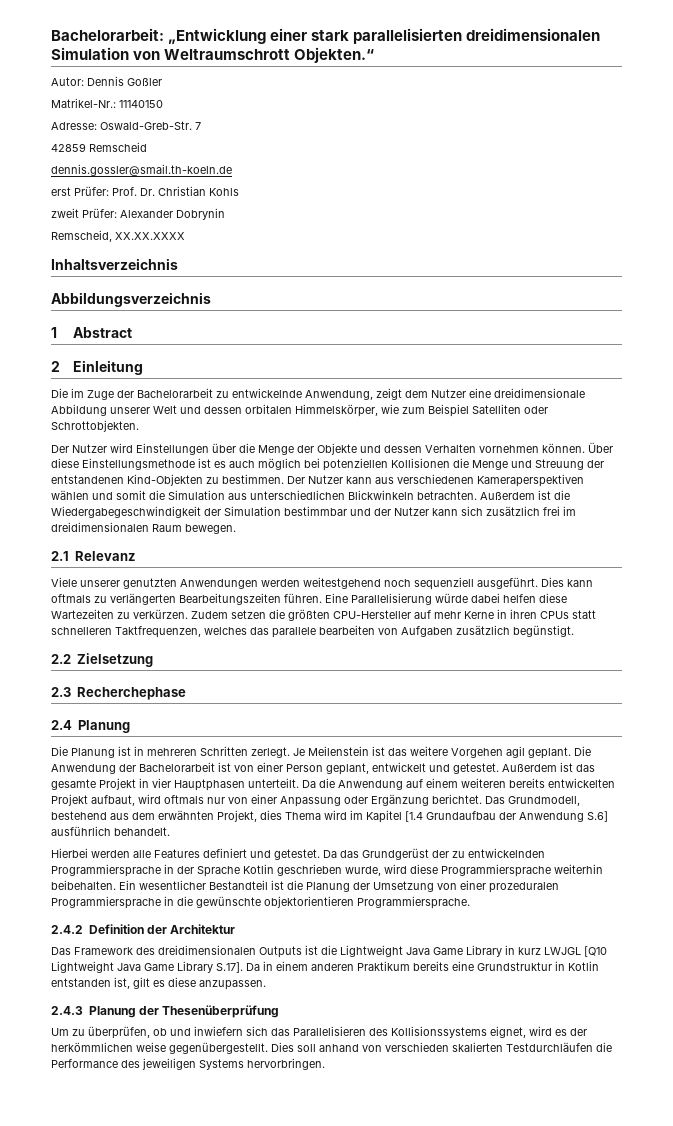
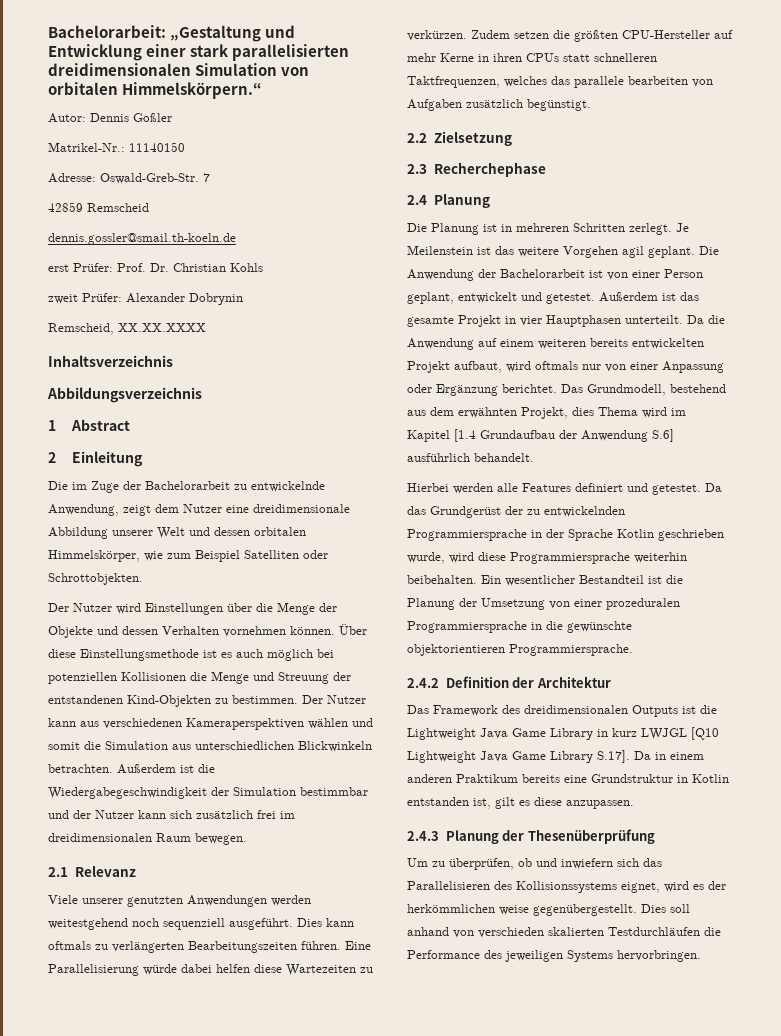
[168,28,267,44] „Entwicklung -> [170,25,296,42] [48,44,142,61] „Gestaltung und Entwicklung
[164,47,375,63] Weltraumschrott Objekten.“ -> [48,82,263,99] orbitalen Himmelskörpern.“

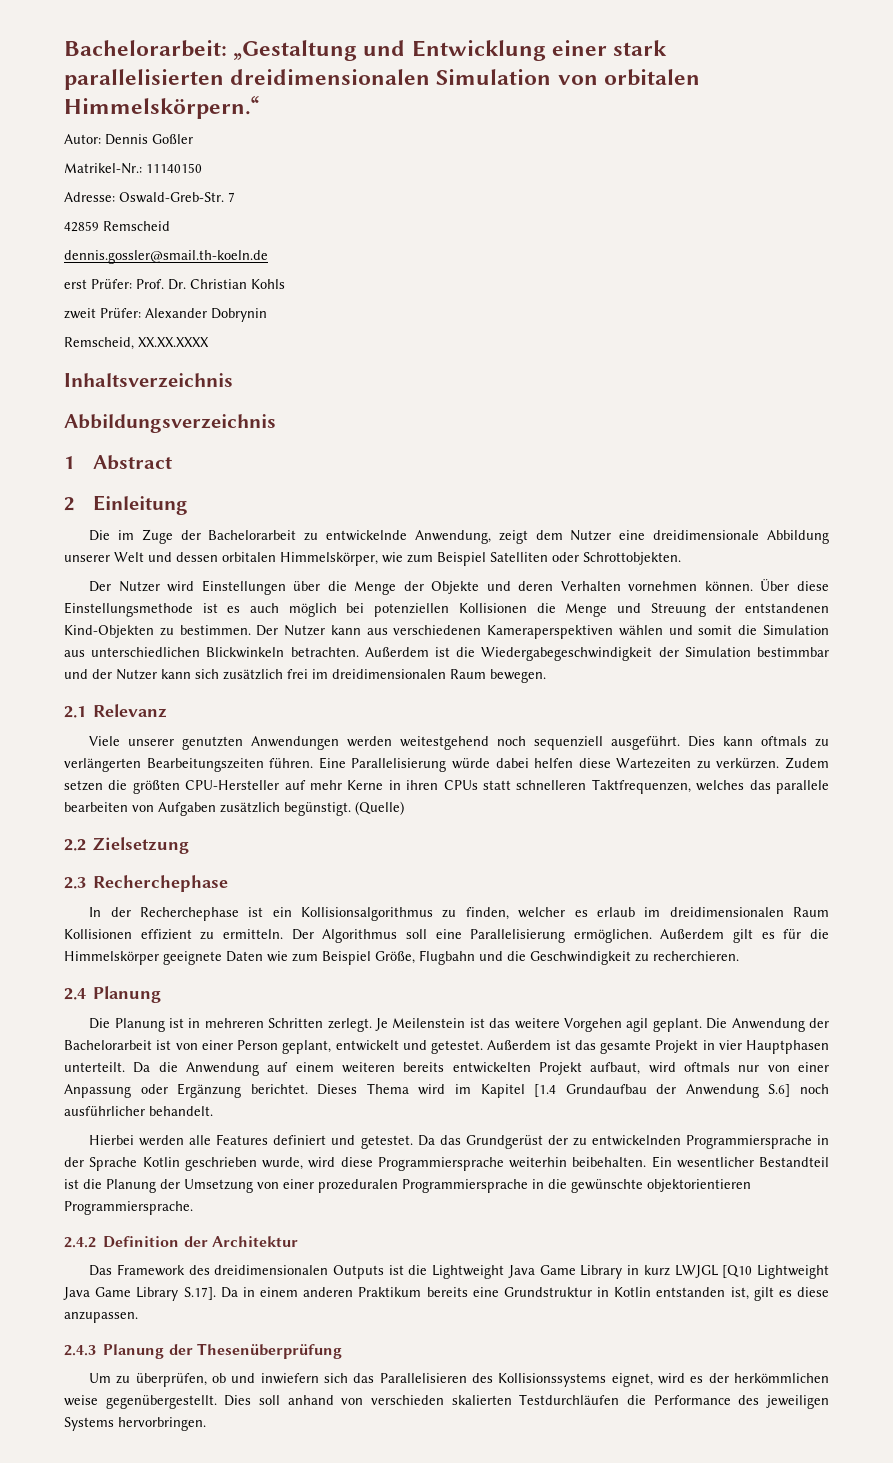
[122,626,158,635] dessen -> [518,581,554,591] deren
(591, 105) none -> [355,801,404,815] (Quelle)
(546, 169) none -> [89,907,829,921] [64,929,829,943] [64,950,739,965] // In der Recherchephase ist ein Kollisionsalgorithmus zu finden, welcher es erlaub im dreidimensionalen Raum Kollisionen effizient zu ermitteln. Der Algorithmus soll eine Parallelisierung ermöglichen. Außerdem gilt es für die Himmelskörper geeignete Daten wie zum Beispiel Größe, Flugbahn und die Geschwindigkeit zu recherchieren.
[561,384,726,396] [407,407,594,419] Das Grundmodell, bestehend aus dem erwähnten Projekt, dies -> [317,1084,358,1095] Dieses
[407,453,470,462] ausführlich -> [799,1084,829,1094] [64,1106,145,1116] noch ausführlicher

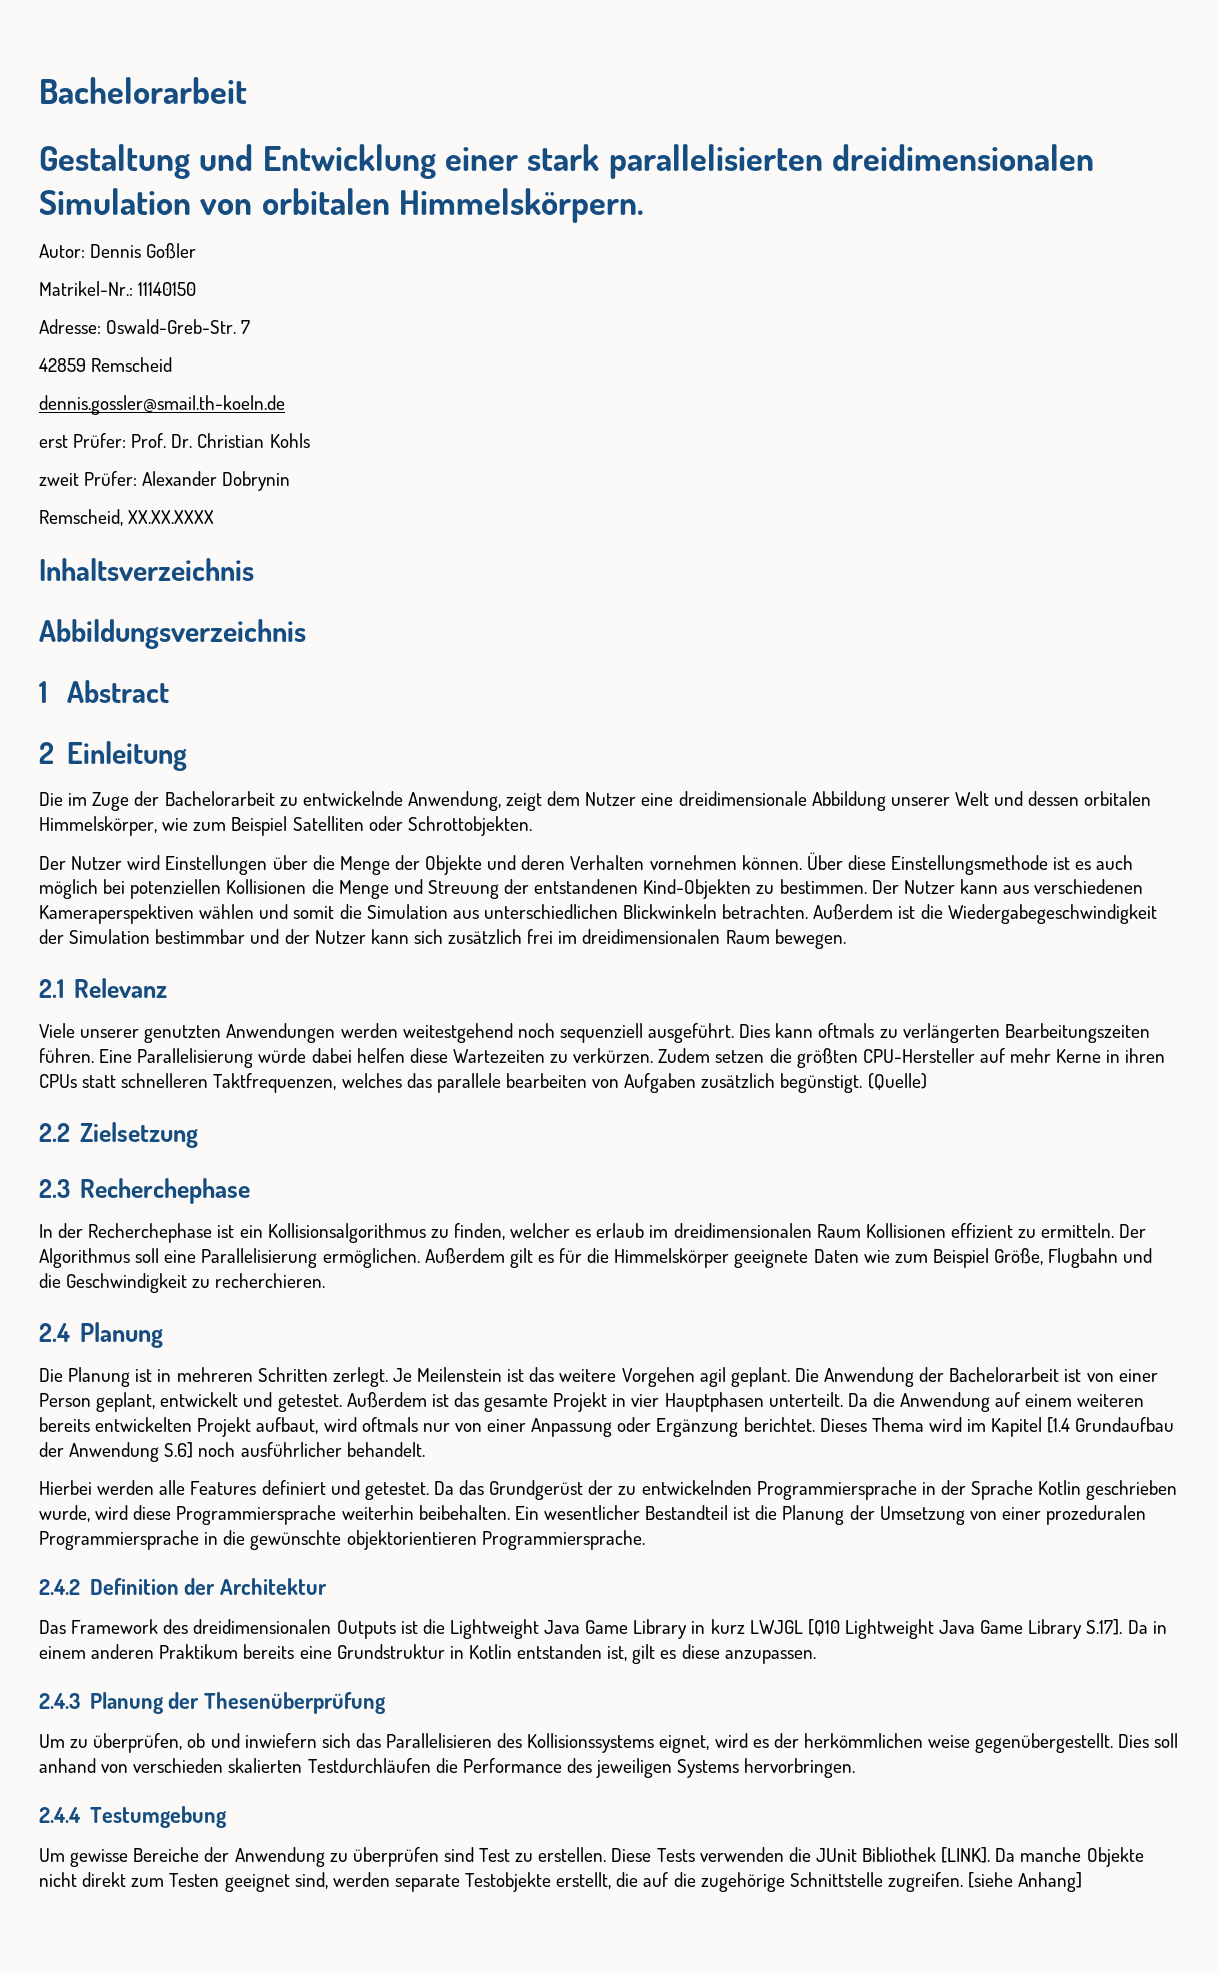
[64,40,358,61] Bachelorarbeit: „Gestaltung -> [39,77,247,104] [39,144,190,179] Bachelorarbeit // Gestaltung
[64,96,260,119] Himmelskörpern.“ -> [398,188,644,223] Himmelskörpern.
(206, 1424) none -> [39,1806,227,1828] [39,1847,1144,1867] [39,1872,1083,1892] // 2.4.4 Testumgebung // Um gewisse Bereiche der Anwendung zu überprüfen sind Test zu erstellen. Diese Tests verwenden die JUnit Bibliothek [LINK]. Da manche Objekte nicht direkt zum Testen geeignet sind, werden separate Testobjekte erstellt, die auf die zugehörige Schnittstelle zugreifen. [siehe Anhang]

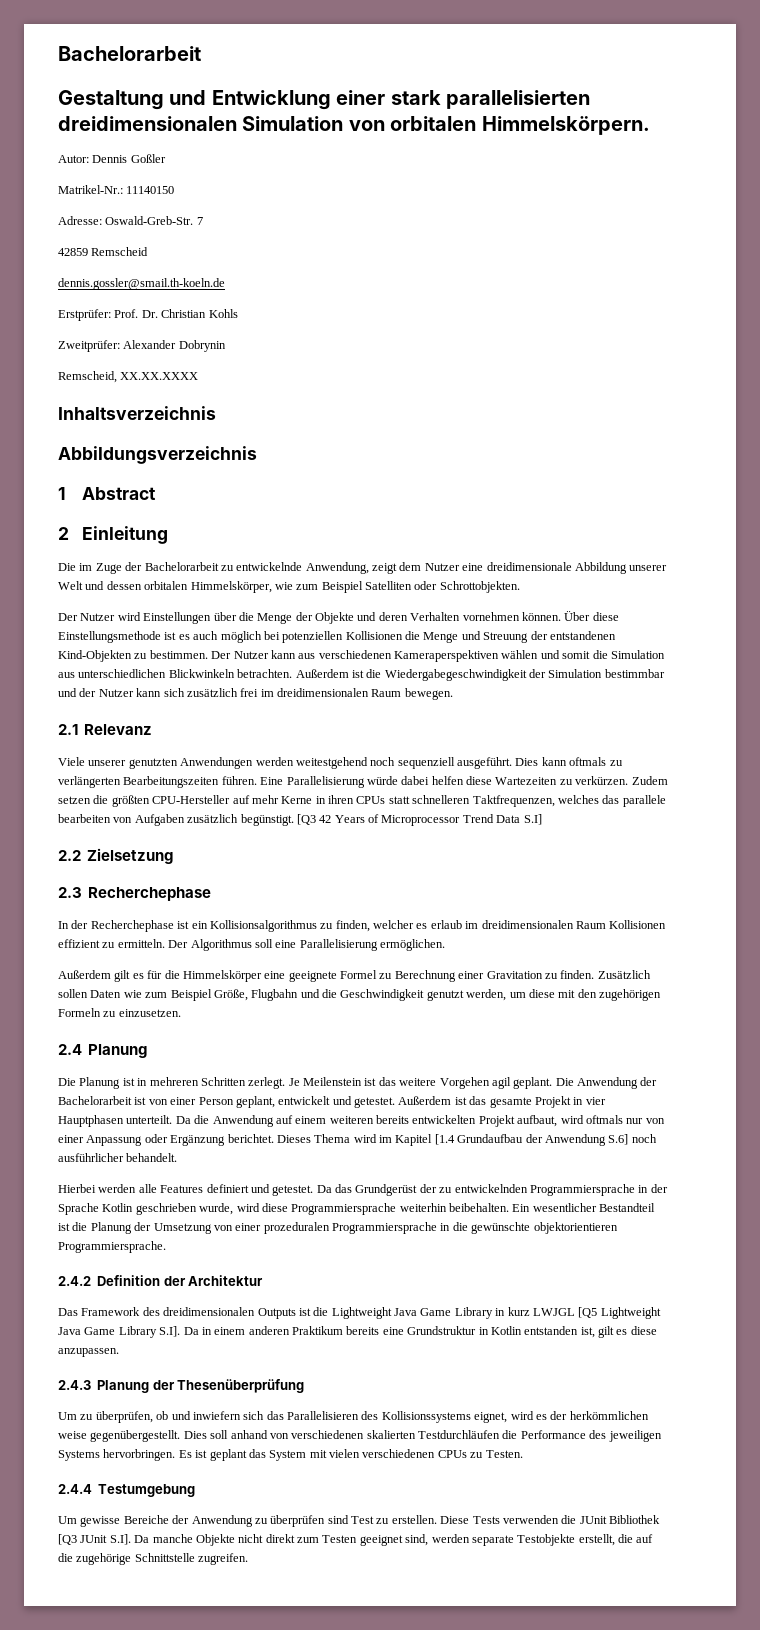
[39,433,127,448] erst Prüfer: -> [58,309,111,321] Erstprüfer:
[39,471,138,486] zweit Prüfer: -> [58,340,120,352] Zweitprüfer:
[867,1073,927,1090] (Quelle) -> [296,814,542,826] [Q3 42 Years of Microprocessor Trend Data S.I]
(420, 1258) none -> (445, 945) //
[734,1250,809,1268] geeignete -> [264,970,651,982] [58,989,88,998] eine geeignete Formel zu Berechnung einer Gravitation zu finden. Zusätzlich sollen
[192,1273,326,1288] zu recherchieren. -> [426,989,661,1001] [58,1008,181,1017] genutzt werden, um diese mit den zugehörigen Formeln zu einzusetzen.
[807,1619,1123,1639] [Q10 Lightweight Java Game Library S.17]. -> [578,1307,661,1319] [58,1326,181,1338] [Q5 Lightweight Java Game Library S.I].
[133,1758,224,1773] verschieden -> [291,1430,365,1439] verschiedenen
(856, 1768) none -> [178,1449,523,1461] Es ist geplant das System mit vielen verschiedenen CPUs zu Testen.
[941,1847,991,1863] [LINK]. -> [58,1534,131,1545] [Q3 JUnit S.I].
[968,1872,1083,1892] [siehe Anhang] -> (249, 1559) none

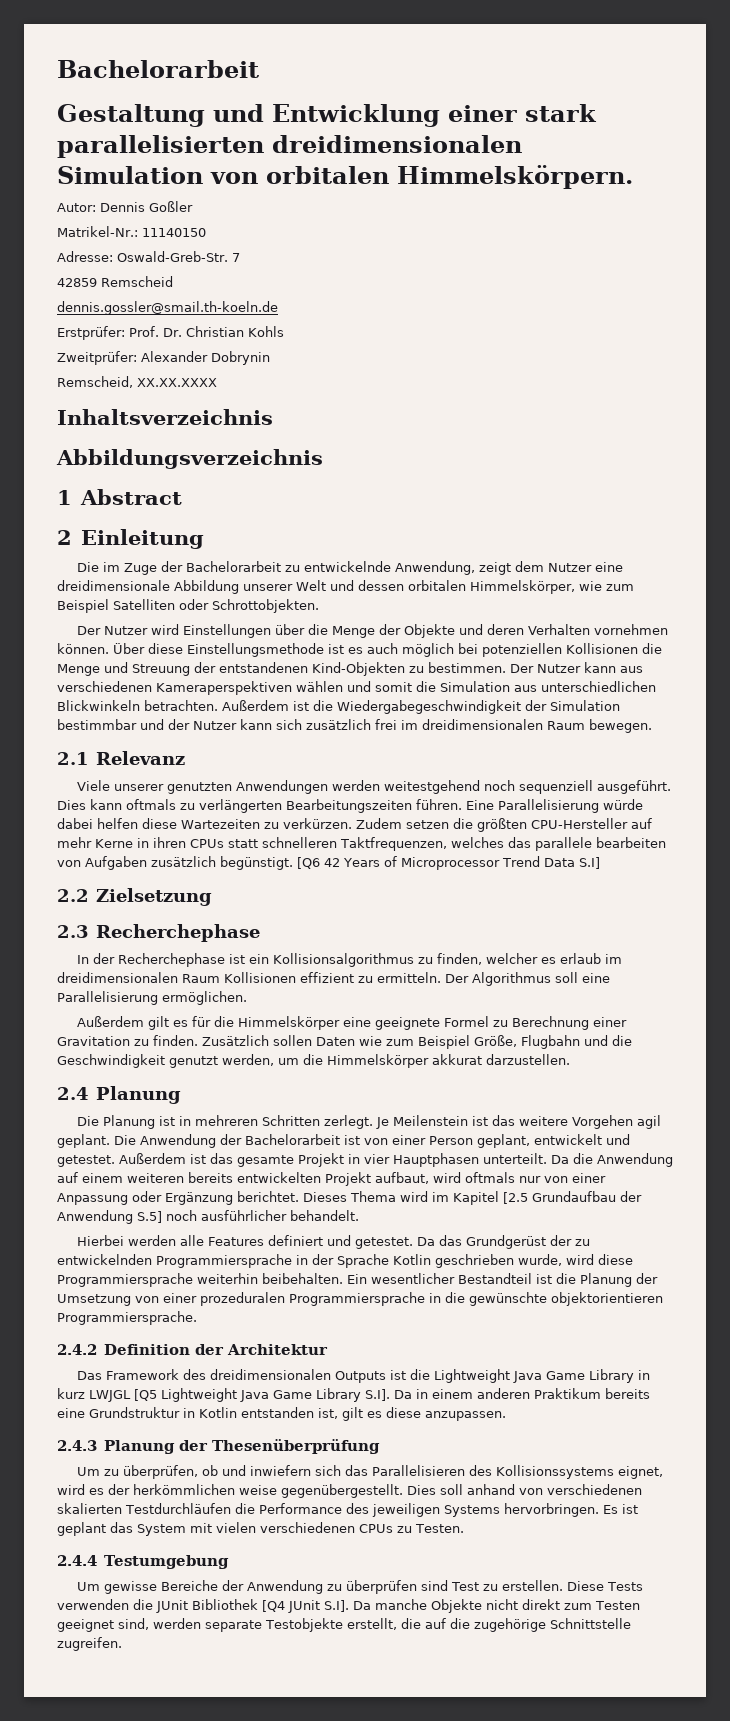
[296,814,316,825] [Q3 -> [297,857,320,869] [Q6
[528,989,661,1001] [58,1008,181,1017] diese mit den zugehörigen Formeln zu einzusetzen. -> [303,1054,570,1068] die Himmelskörper akkurat darzustellen.
[434,1134,455,1145] [1.4 -> [503,1192,528,1204] [2.5
[608,1134,629,1145] S.6] -> [137,1211,162,1223] S.5]
[58,1534,77,1545] [Q3 -> [262,1600,285,1612] [Q4

